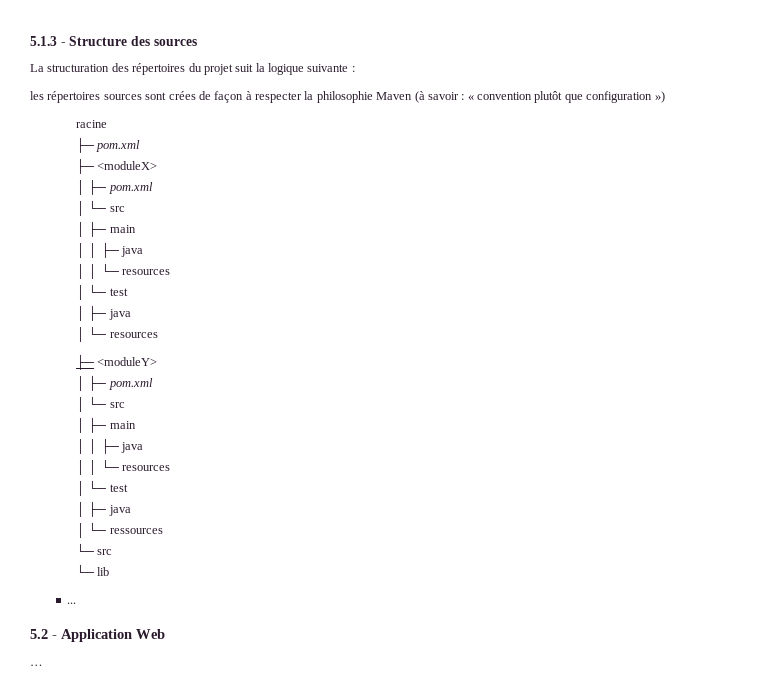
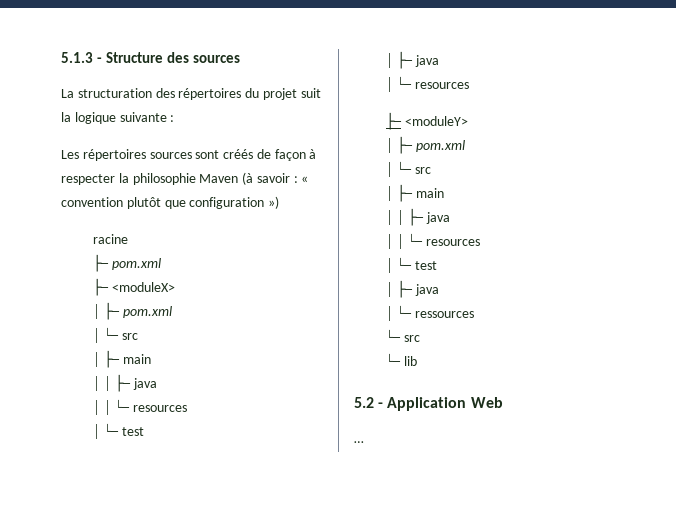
[30,91,44,100] les -> [61,150,79,159] Les
[168,91,196,100] crées -> [223,149,254,159] créés
[66,602,76,604] // ... -> (417, 361) none

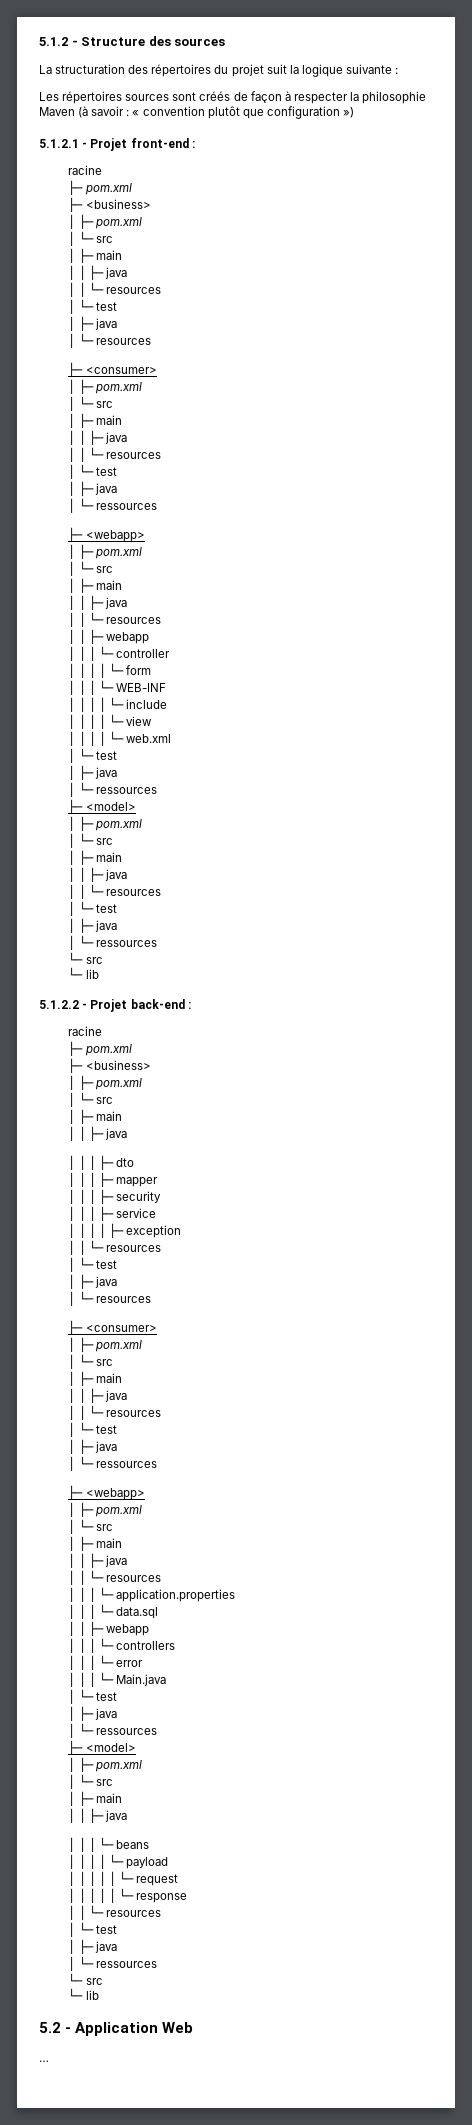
[61,52,93,63] 5.1.3 -> [39,37,68,46] 5.1.2
[93,234,129,244] [93,254,161,272] [93,278,175,296] // racine // ├─ pom.xml // ├─ <moduleX> -> [39,138,195,151] [68,165,103,175] [68,180,132,195] [68,197,151,212] // 5.1.2.1 - Projet front-end : // racine // ├─ pom.xml // ├─ <business>
[404,116,468,126] <moduleY> -> [85,367,157,374] [68,379,142,394] [68,396,113,411] [68,413,122,428] [68,430,127,445] [68,447,161,462] [68,464,117,479] [68,481,117,496] [68,498,157,513] [68,527,145,542] [68,544,142,559] [68,561,113,576] [68,578,122,593] [68,595,127,610] [68,612,161,627] [68,629,149,644] [68,646,170,661] [68,663,152,678] [68,680,166,695] [68,697,168,712] [68,714,153,729] [68,731,172,746] [68,748,117,763] [68,765,117,780] [68,782,157,797] [68,799,136,814] <consumer> // │ ├─ pom.xml // │ └─ src // │ ├─ main // │ │ ├─ java // │ │ └─ resources // │ └─ test // │ ├─ java // │ └─ ressources // ├─ <webapp> // │ ├─ pom.xml // │ └─ src // │ ├─ main // │ │ ├─ java // │ │ └─ resources // │ │ ├─ webapp // │ │ │ └─ controller // │ │ │ │ └─ form // │ │ │ └─ WEB-INF // │ │ │ │ └─ include // │ │ │ │ └─ view // │ │ │ │ └─ web.xml // │ └─ test // │ ├─ java // │ └─ ressources // ├─ <model>
(417, 361) none -> [39,999,191,1012] [68,1026,103,1036] [68,1041,132,1056] [68,1058,151,1073] [68,1075,142,1090] [68,1092,113,1107] [68,1109,122,1124] [68,1126,127,1141] [68,1155,134,1170] [68,1172,158,1187] [68,1189,161,1204] [68,1206,156,1221] [68,1223,182,1238] [68,1240,161,1255] [68,1257,117,1272] [68,1274,117,1289] [68,1291,151,1306] [68,1320,157,1335] [68,1337,142,1352] [68,1354,113,1369] [68,1371,122,1386] [68,1388,127,1403] [68,1405,161,1420] [68,1422,117,1437] [68,1439,117,1454] [68,1456,157,1471] [68,1485,145,1500] [68,1502,142,1517] [68,1519,113,1534] [68,1536,122,1551] [68,1553,127,1568] [68,1570,161,1585] [68,1587,235,1602] [68,1604,158,1619] [68,1621,149,1636] [68,1638,175,1653] [68,1655,143,1670] [68,1672,166,1687] [68,1689,117,1704] [68,1706,117,1721] [68,1723,157,1738] [68,1740,136,1755] [68,1757,142,1772] [68,1774,113,1789] [68,1791,122,1806] [68,1808,127,1823] [68,1837,149,1852] [68,1854,169,1869] [68,1871,179,1886] [68,1888,188,1903] [68,1905,161,1920] [68,1922,117,1937] [68,1939,117,1954] [68,1956,157,1971] [68,1973,103,1985] [68,1988,99,2000] // 5.1.2.2 - Projet back-end : // racine // ├─ pom.xml // ├─ <business> // │ ├─ pom.xml // │ └─ src // │ ├─ main // │ │ ├─ java // │ │ │ ├─ dto // │ │ │ ├─ mapper // │ │ │ ├─ security // │ │ │ ├─ service // │ │ │ │ ├─ exception // │ │ └─ resources // │ └─ test // │ ├─ java // │ └─ resources // ├─ <consumer> // │ ├─ pom.xml // │ └─ src // │ ├─ main // │ │ ├─ java // │ │ └─ resources // │ └─ test // │ ├─ java // │ └─ ressources // ├─ <webapp> // │ ├─ pom.xml // │ └─ src // │ ├─ main // │ │ ├─ java // │ │ └─ resources // │ │ │ └─ application.properties // │ │ │ └─ data.sql // │ │ ├─ webapp // │ │ │ └─ controllers // │ │ │ └─ error // │ │ │ └─ Main.java // │ └─ test // │ ├─ java // │ └─ ressources // ├─ <model> // │ ├─ pom.xml // │ └─ src // │ ├─ main // │ │ ├─ java // │ │ │ └─ beans // │ │ │ │ └─ payload // │ │ │ │ │ └─ request // │ │ │ │ │ └─ response // │ │ └─ resources // │ └─ test // │ ├─ java // │ └─ ressources // └─ src // └─ lib

